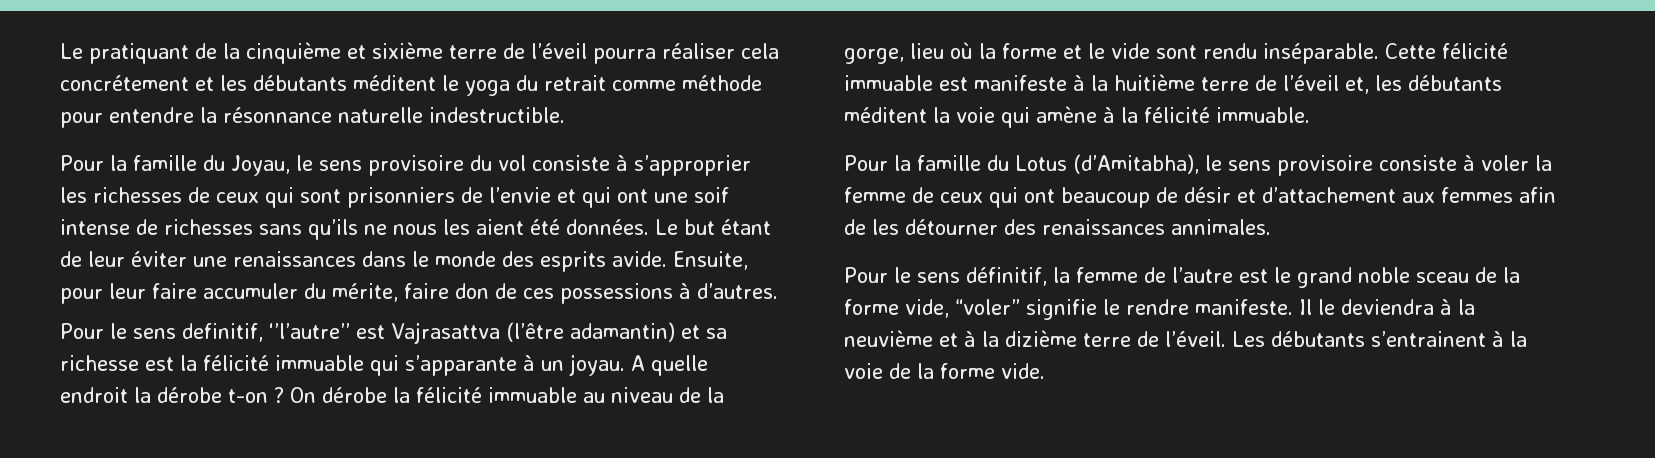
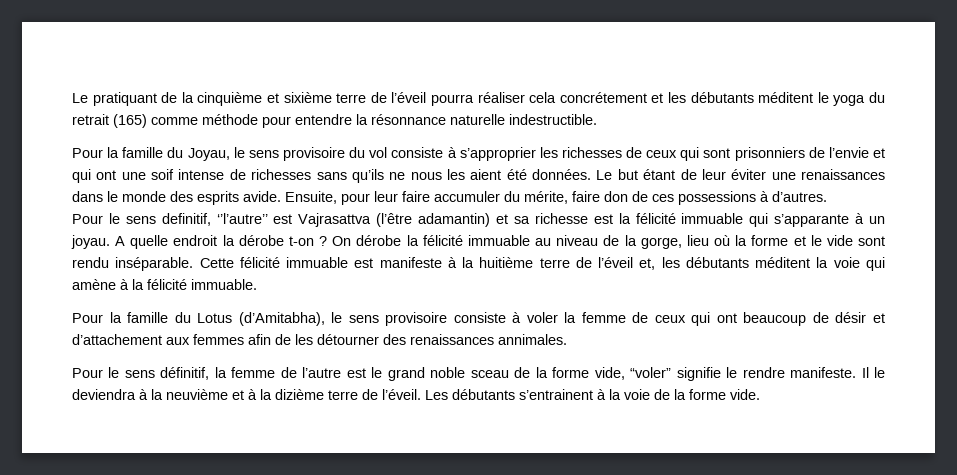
(606, 83) none -> [113,114,147,128] (165)

